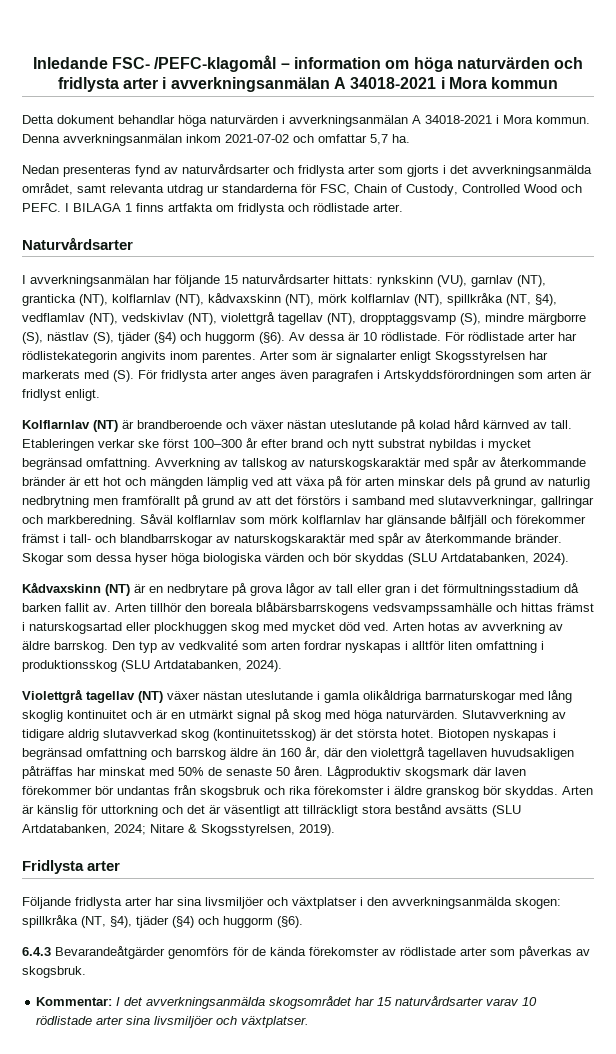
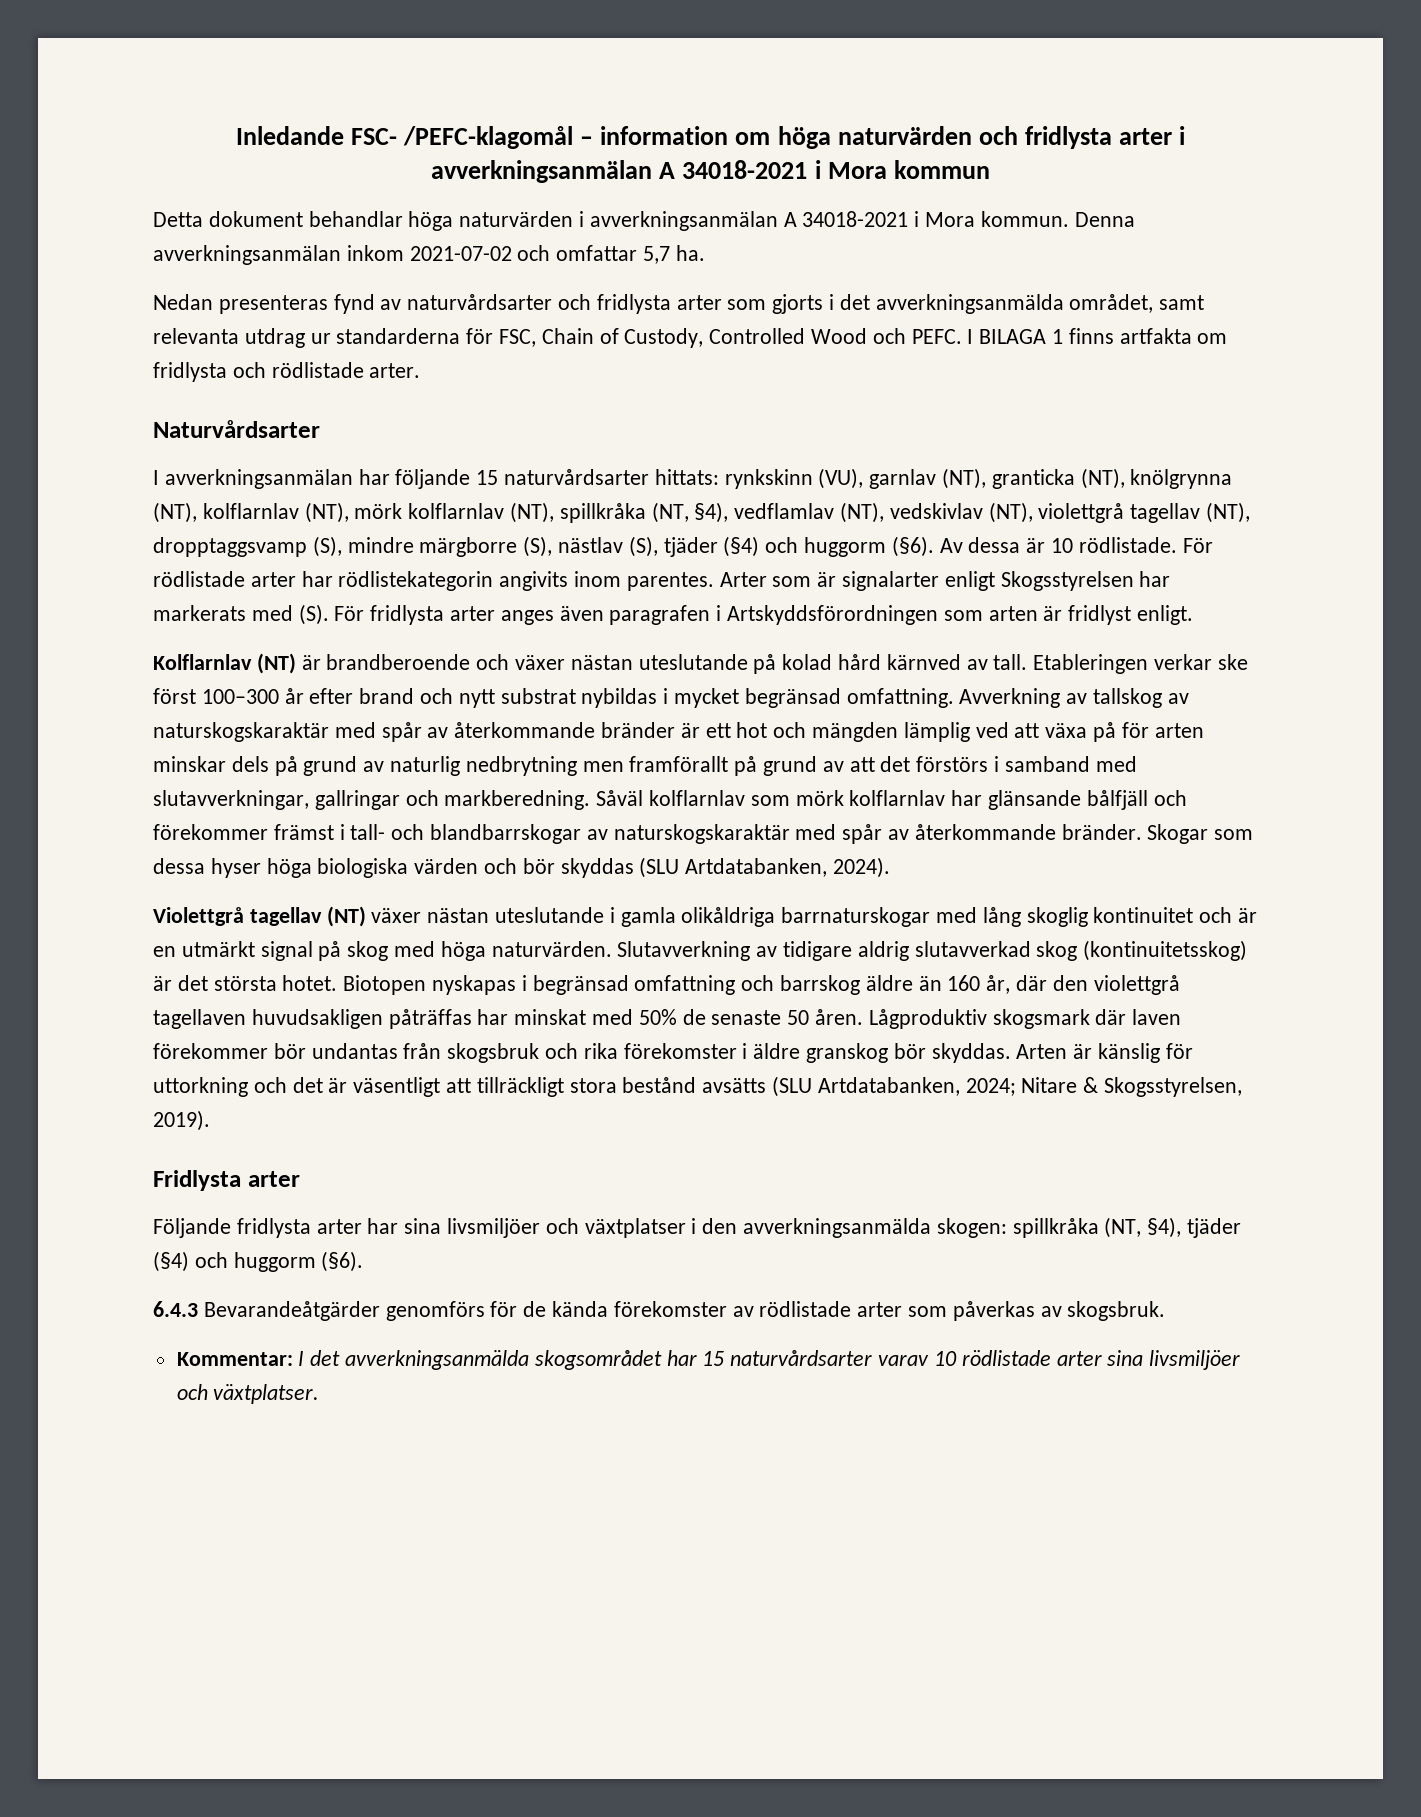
[112,293,281,306] kolflarnlav (NT), kådvaxskinn -> [1130,469,1233,489] [153,502,299,523] knölgrynna (NT), kolflarnlav
[22,582,579,596] [22,602,594,615] [22,622,563,634] [22,640,544,653] [22,660,282,672] // Kådvaxskinn (NT) är en nedbrytare på grova lågor av tall eller gran i det förmultningsstadium då barken fallit av. Arten tillhör den boreala blåbärsbarrskogens vedsvampssamhälle och hittas främst i naturskogsartad eller plockhuggen skog med mycket död ved. Arten hotas av avverkning av äldre barrskog. Den typ av vedkvalité som arten fordrar nyskapas i alltför liten omfattning i produktionsskog (SLU Artdatabanken, 2024). -> (891, 867) none

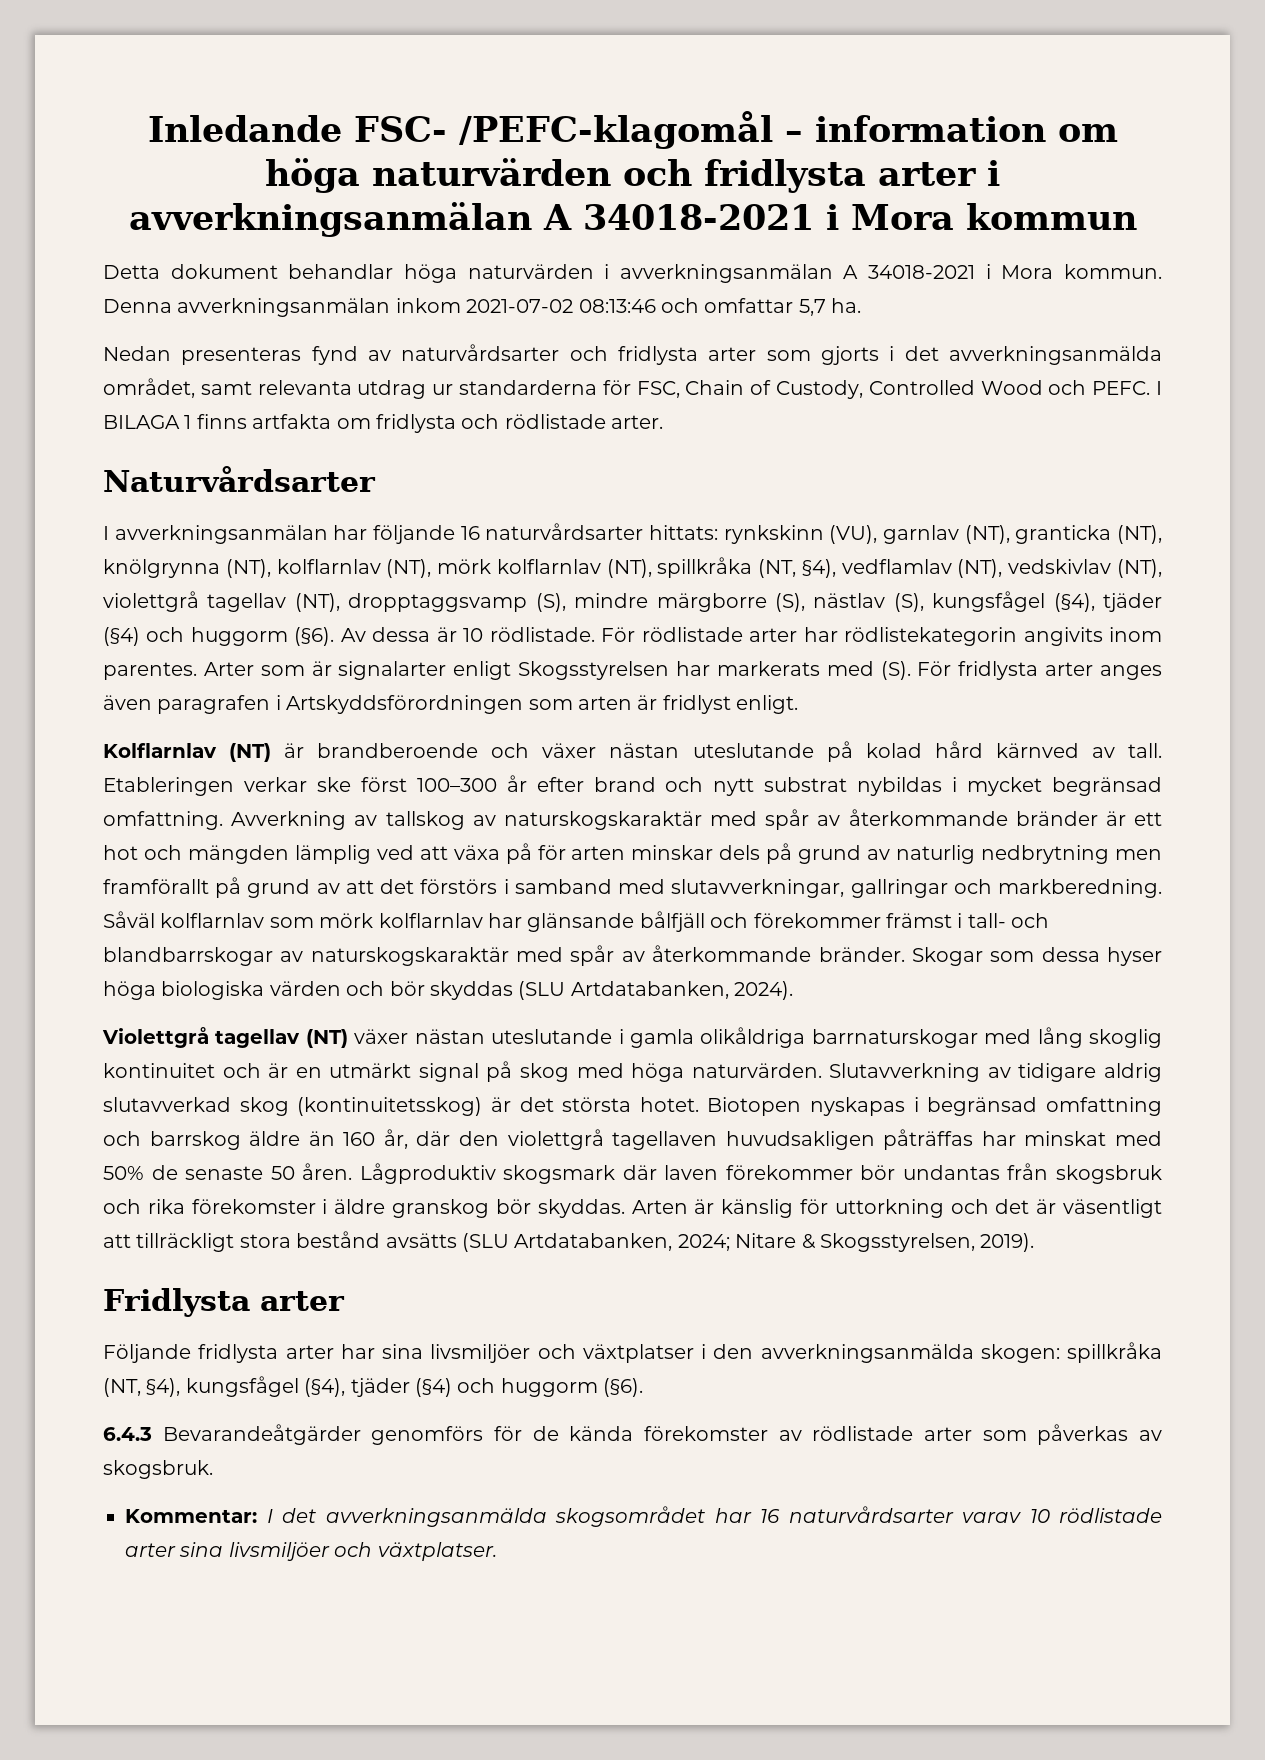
(512, 253) none -> [578,299,656,313] 08:13:46
[476,470,499,485] 15 -> [460,526,480,540] 16
(658, 546) none -> [932,591,1095,612] kungsfågel (§4),
(1182, 1227) none -> [185,1376,346,1397] kungsfågel (§4),
[702,1351,725,1366] 15 -> [760,1509,780,1523] 16

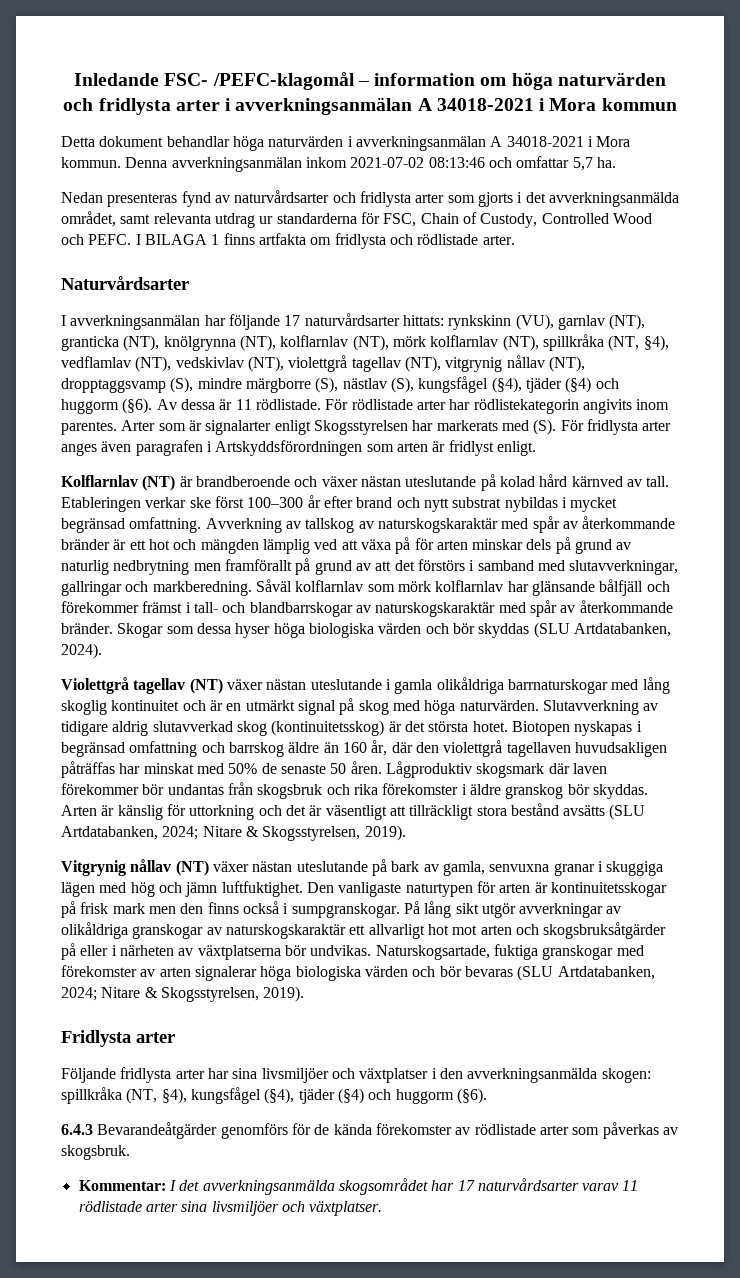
[460,526,480,540] 16 -> [284,315,301,326] 17
(340, 602) none -> [445,355,585,372] vitgrynig nållav (NT),
[463,628,484,642] 10 -> [235,399,252,410] 11
(1035, 1242) none -> [61,859,664,876] [61,881,667,897] [61,901,622,918] [61,922,667,939] [61,943,644,960] [61,965,655,981] [61,986,305,1002] // Vitgrynig nållav (NT) växer nästan uteslutande på bark av gamla, senvuxna granar i skuggiga lägen med hög och jämn luftfuktighet. Den vanligaste naturtypen för arten är kontinuitetsskogar på frisk mark men den finns också i sumpgranskogar. På lång sikt utgör avverkningar av olikåldriga granskogar av naturskogskaraktär ett allvarligt hot mot arten och skogsbruksåtgärder på eller i närheten av växtplatserna bör undvikas. Naturskogsartade, fuktiga granskogar med förekomster av arten signalerar höga biologiska värden och bör bevaras (SLU Artdatabanken, 2024; Nitare & Skogsstyrelsen, 2019).
[760,1509,780,1523] 16 -> [457,1180,475,1191] 17
[1029,1509,1050,1523] 10 -> [622,1180,639,1191] 11

